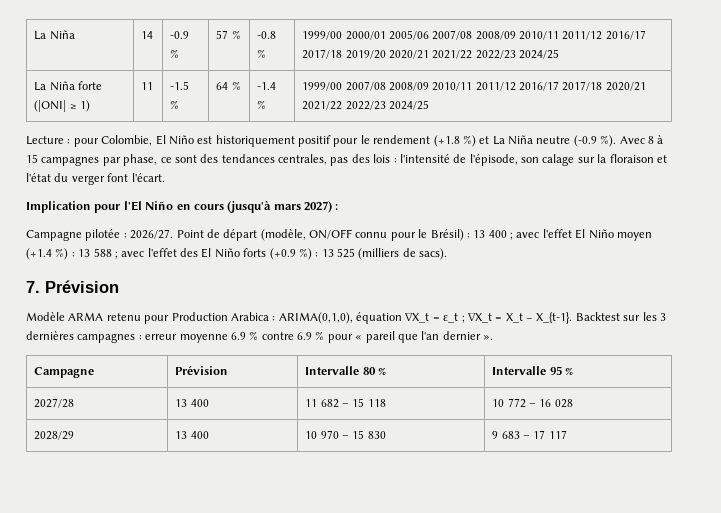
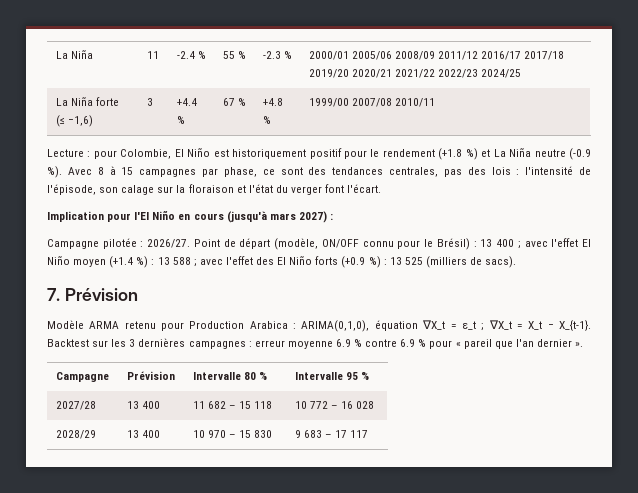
[141,31,154,39] [170,31,190,39] [170,49,180,58] [216,30,241,39] [257,31,277,39] [257,49,267,58] [302,31,343,40] 14 | -0.9 % | 57 % | -0.8 % | 1999/00 -> [146,51,159,59] [176,51,206,59] [222,51,246,59] [262,51,292,59] 11 | -2.4 % | 55 % | -2.3 % |
[432,30,559,40] 2007/08 2008/09 2010/11 -> [394,51,435,60] 2008/09
[34,100,90,112] [141,82,154,90] [170,81,190,90] [170,100,180,109] [216,81,241,90] [257,82,277,90] (|ONI| ≥ 1) | 11 | -1.5 % | 64 % | -1.4 -> [55,115,93,127] [146,98,153,106] [176,98,197,106] [176,116,185,124] [222,98,246,106] [262,98,283,106] (≤ −1,6) | 3 | +4.4 % | 67 % | +4.8
[388,81,646,91] [302,100,429,110] 2008/09 2010/11 2011/12 2016/17 2017/18 2020/21 2021/22 2022/23 2024/25 -> [394,98,435,107] 2010/11

